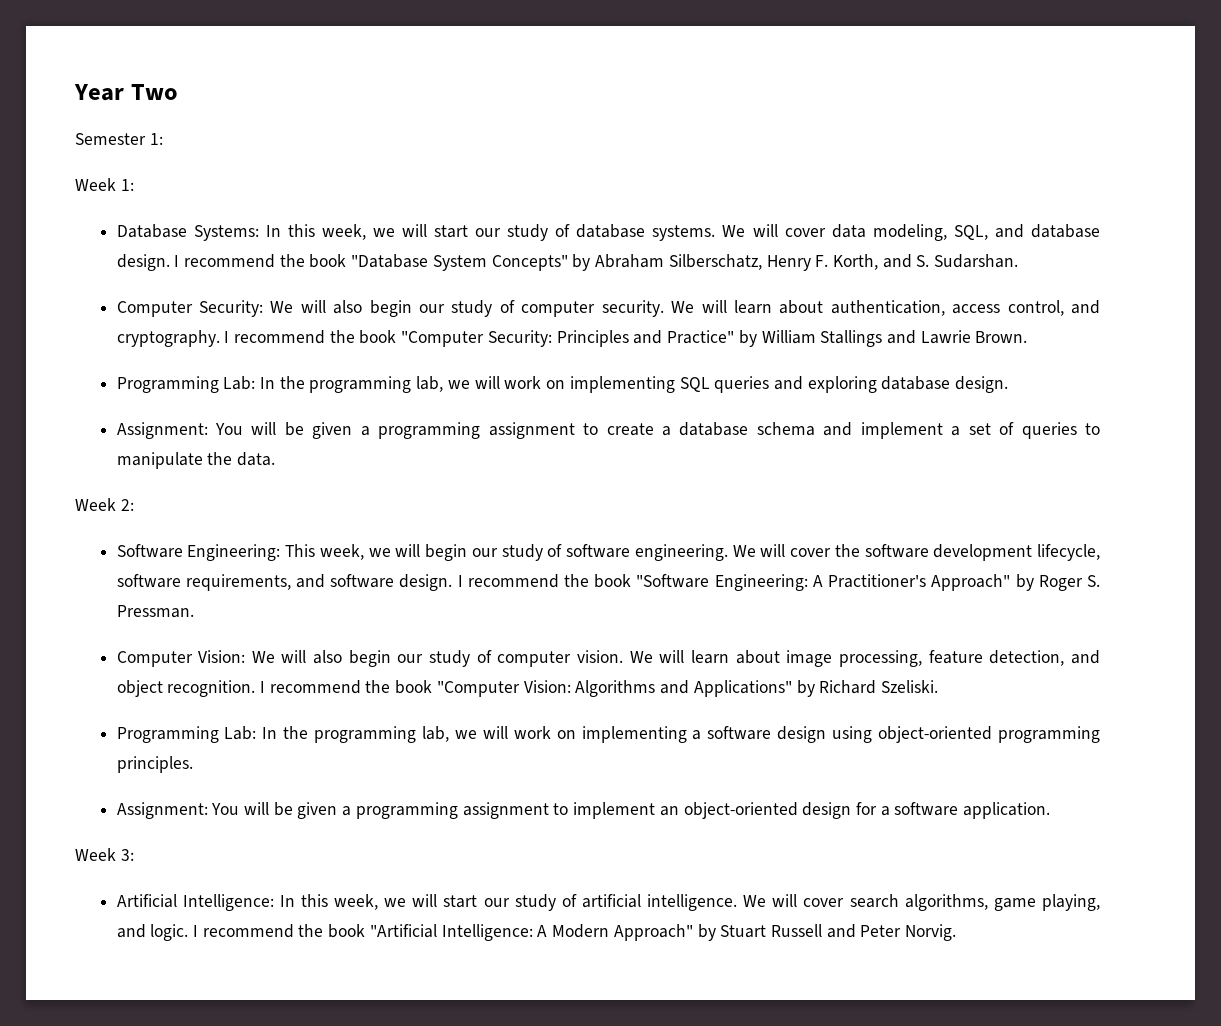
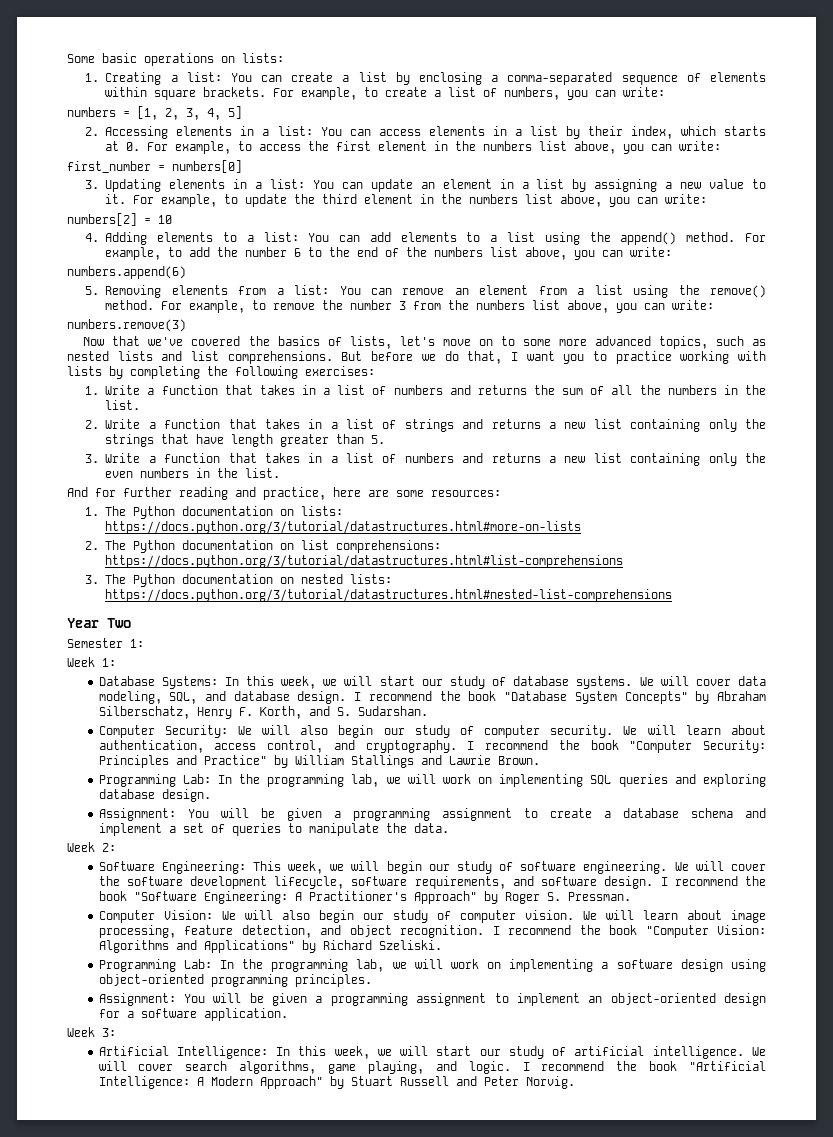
(74, 92) none -> [67,53,284,66] [85,72,766,85] [105,87,666,100] [67,106,242,120] [85,126,767,139] [105,141,722,154] [67,160,242,173] [85,179,767,192] [105,194,708,207] [67,213,172,226] [85,232,767,245] [105,247,673,260] [67,266,186,279] [85,285,766,298] [105,300,715,313] [67,319,186,332] [83,336,767,349] [67,351,766,364] [67,366,375,379] [85,385,766,395] [105,400,141,410] [85,419,766,432] [105,434,386,447] [85,453,766,466] [105,468,281,478] [67,487,501,500] [85,506,344,519] [105,521,582,534] [85,540,442,553] [105,555,624,568] [85,574,393,587] [105,589,673,602] Some basic operations on lists: // 1. Creating a list: You can create a list by enclosing a comma-separated sequence of elements within square brackets. For example, to create a list of numbers, you can write: // numbers = [1, 2, 3, 4, 5] // 2. Accessing elements in a list: You can access elements in a list by their index, which starts at 0. For example, to access the first element in the numbers list above, you can write: // first_number = numbers[0] // 3. Updating elements in a list: You can update an element in a list by assigning a new value to it. For example, to update the third element in the numbers list above, you can write: // numbers[2] = 10 // 4. Adding elements to a list: You can add elements to a list using the append() method. For example, to add the number 6 to the end of the numbers list above, you can write: // numbers.append(6) // 5. Removing elements from a list: You can remove an element from a list using the remove() method. For example, to remove the number 3 from the numbers list above, you can write: // numbers.remove(3) // Now that we've covered the basics of lists, let's move on to some more advanced topics, such as nested lists and list comprehensions. But before we do that, I want you to practice working with lists by completing the following exercises: // 1. Write a function that takes in a list of numbers and returns the sum of all the numbers in the list. // 2. Write a function that takes in a list of strings and returns a new list containing only the strings that have length greater than 5. // 3. Write a function that takes in a list of numbers and returns a new list containing only the even numbers in the list. // And for further reading and practice, here are some resources: // 1. The Python documentation on lists: https://docs.python.org/3/tutorial/datastructures.html#more-on-lists // 2. The Python documentation on list comprehensions: https://docs.python.org/3/tutorial/datastructures.html#list-comprehensions // 3. The Python documentation on nested lists: https://docs.python.org/3/tutorial/datastructures.html#nested-list-comprehensions //

